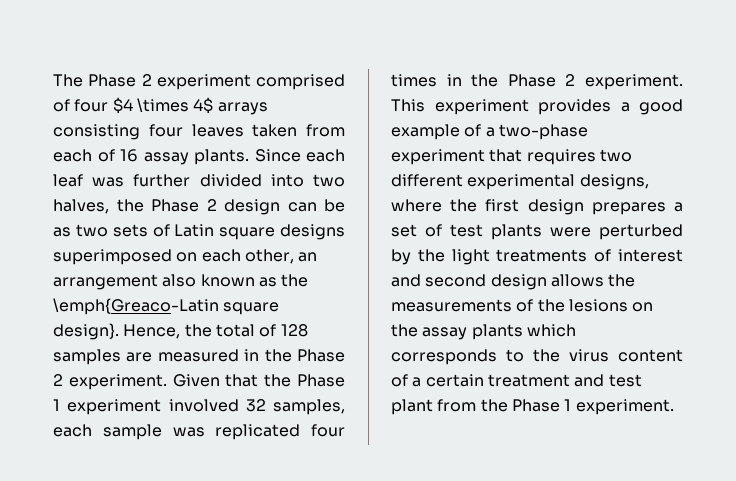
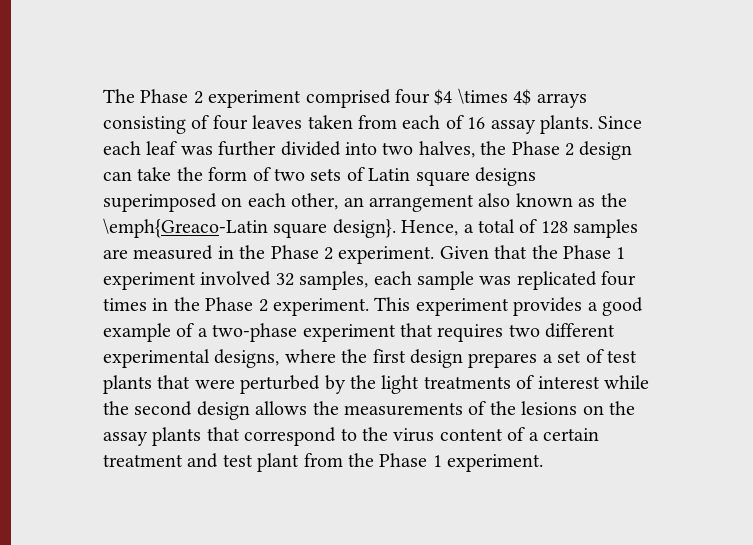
[53,99,70,112] of -> (391, 98) none
(140, 132) none -> [191,115,210,129] of
[324,199,345,212] [53,227,71,237] be as -> [137,167,271,181] take the form of
[184,324,212,337] the -> [463,224,474,233] a
(542, 232) none -> [157,375,191,389] that
[391,274,421,287] and -> [603,375,649,389] [103,401,129,415] while the
[526,324,576,337] [391,349,497,365] which corresponds -> [206,427,337,446] that correspond

